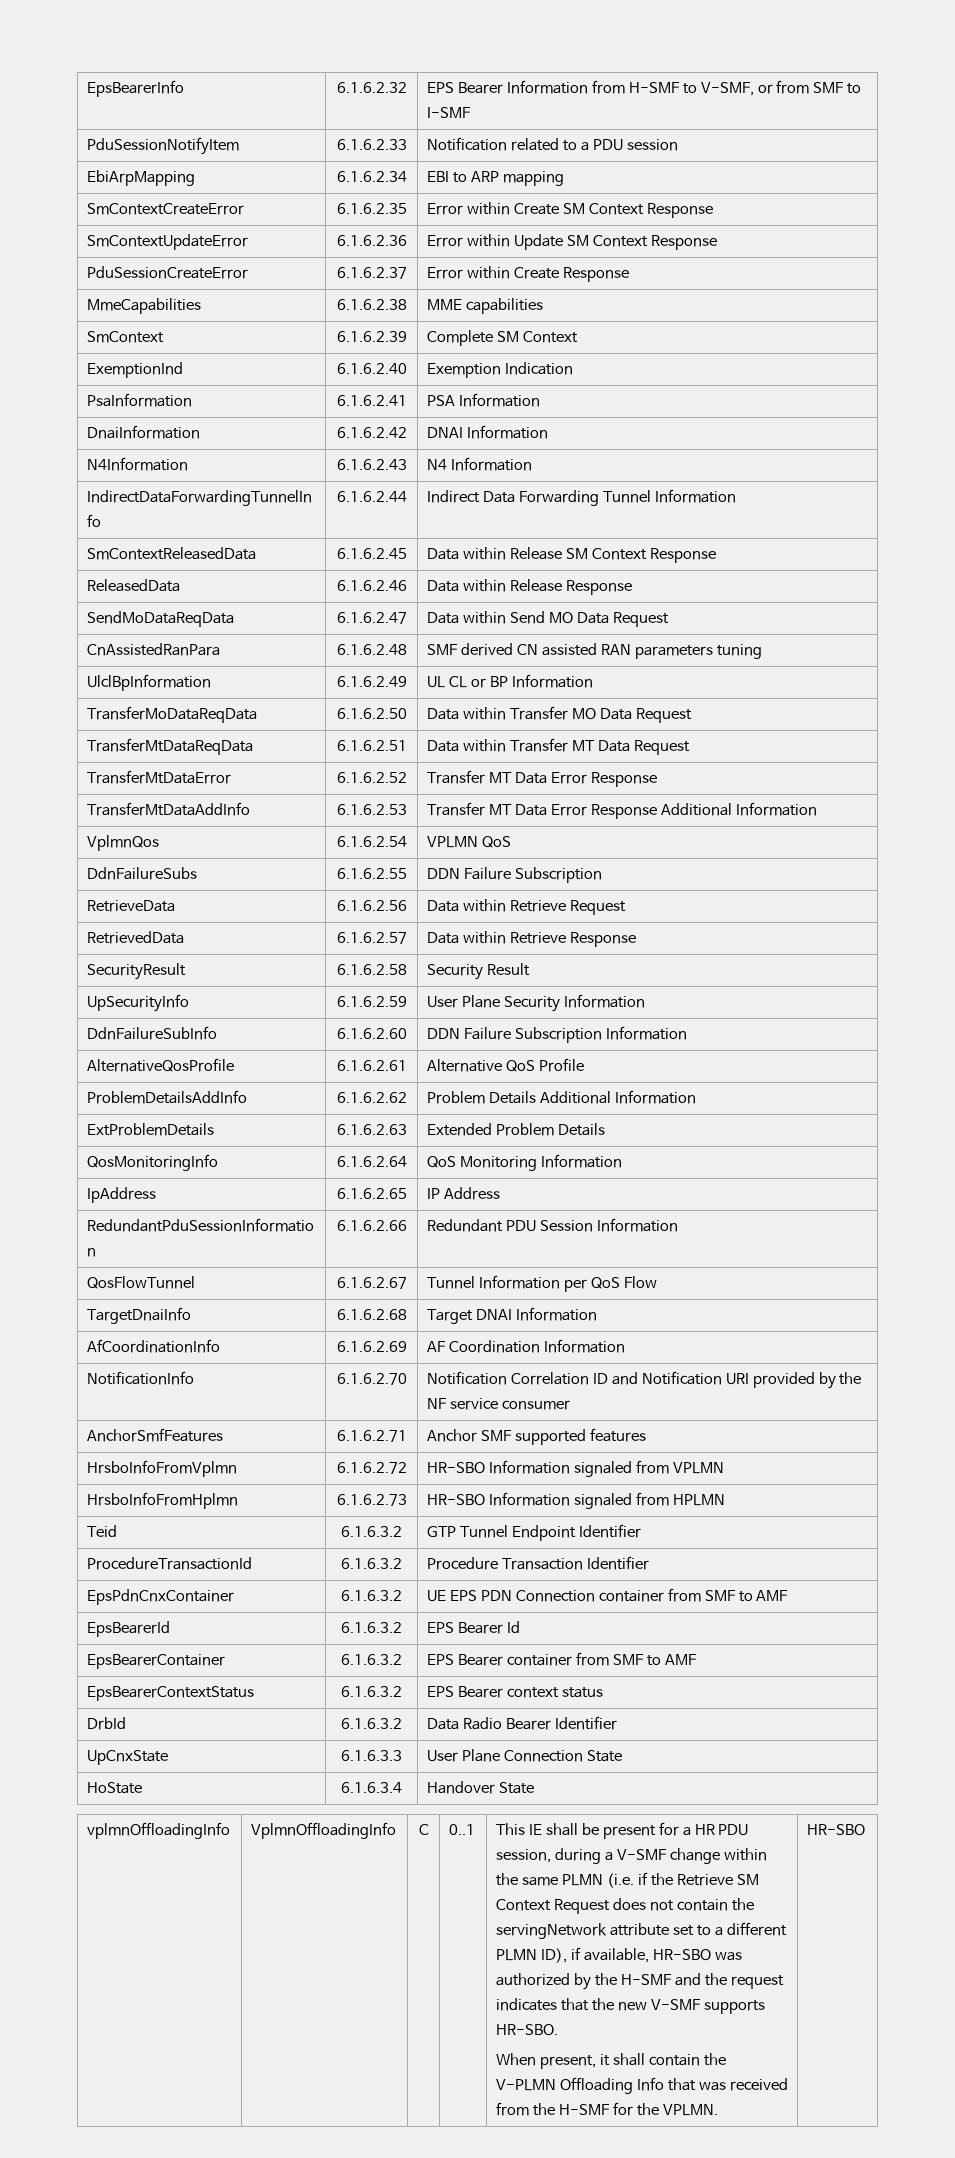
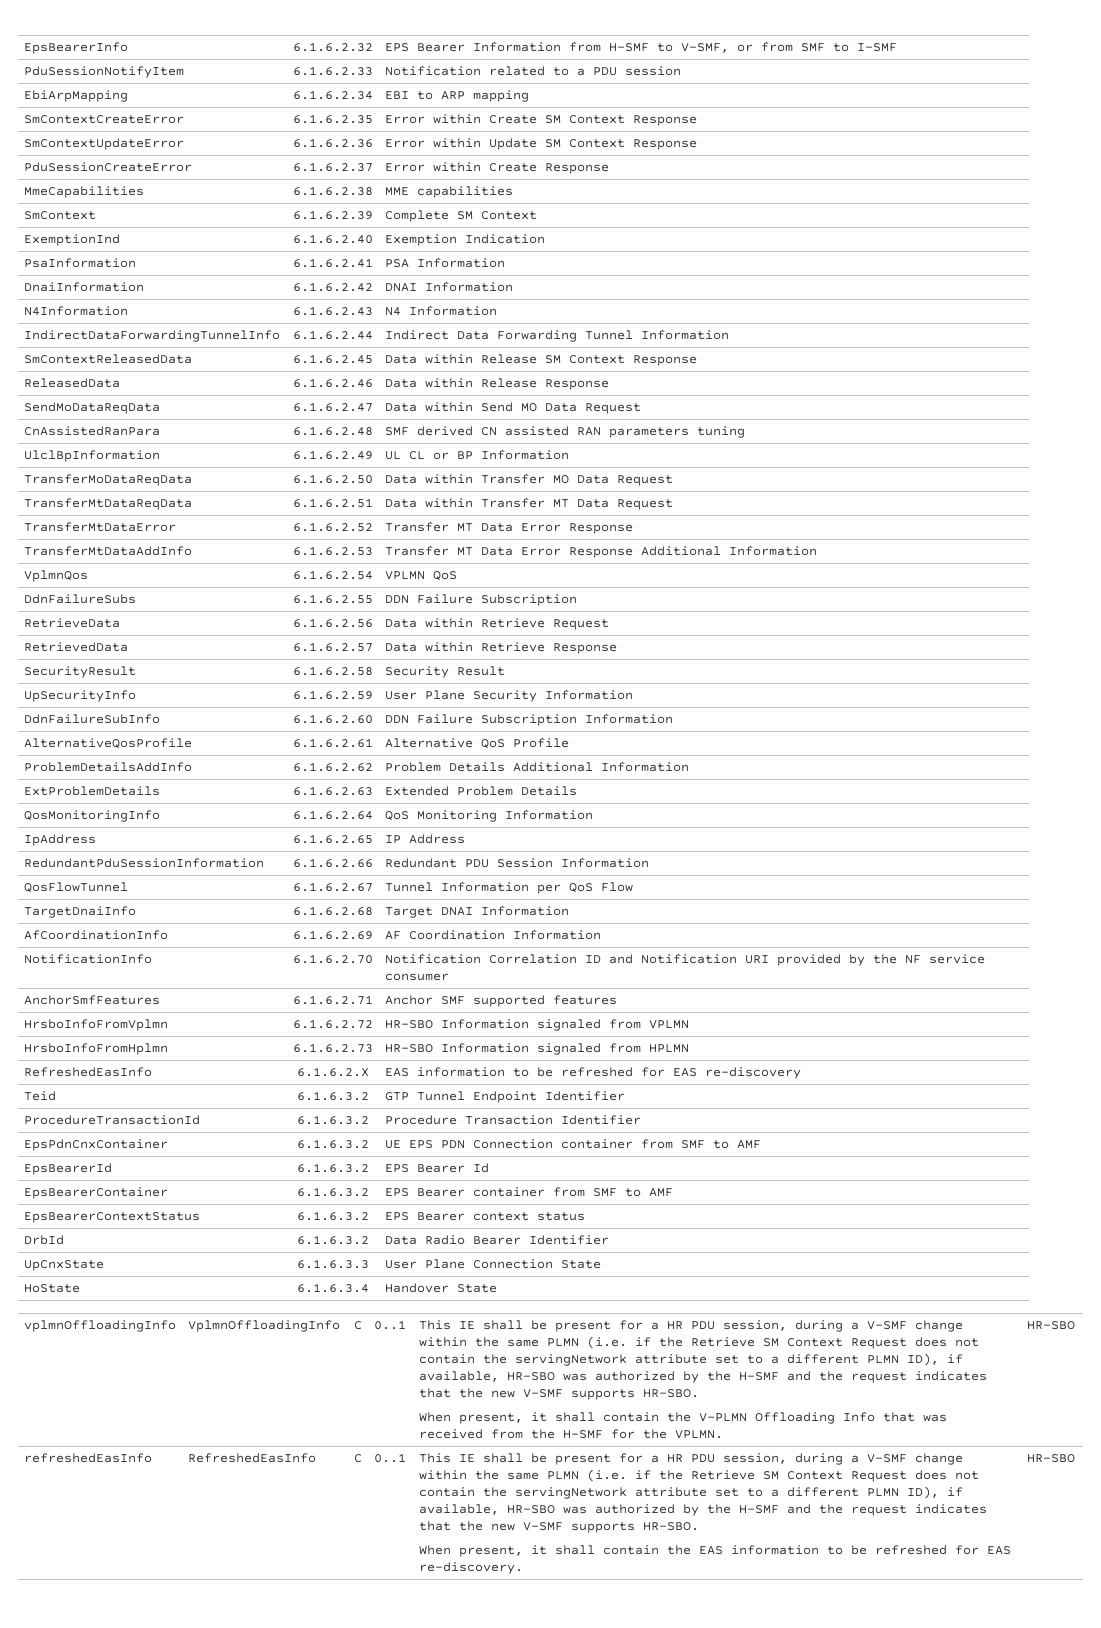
(725, 1500) none -> [23,1067,152,1077] [297,1067,369,1077] [384,1067,801,1079] // RefreshedEasInfo | 6.1.6.2.X | EAS information to be refreshed for EAS re-discovery
(866, 1830) none -> [23,1453,152,1463] [187,1453,316,1463] [354,1454,362,1463] [373,1453,406,1463] [418,1453,963,1465] [418,1469,979,1482] [418,1486,963,1499] [418,1504,987,1516] [418,1521,699,1533] [418,1545,1011,1557] [418,1562,523,1574] [1026,1454,1075,1463] // refreshedEasInfo | RefreshedEasInfo | C | 0..1 | This IE shall be present for a HR PDU session, during a V-SMF change within the same PLMN (i.e. if the Retrieve SM Context Request does not contain the servingNetwork attribute set to a different PLMN ID), if available, HR-SBO was authorized by the H-SMF and the request indicates that the new V-SMF supports HR-SBO. // When present, it shall contain the EAS information to be refreshed for EAS re-discovery. | HR-SBO

